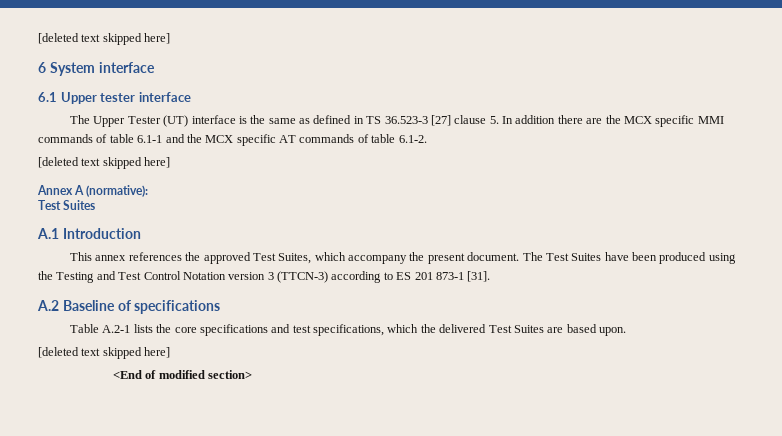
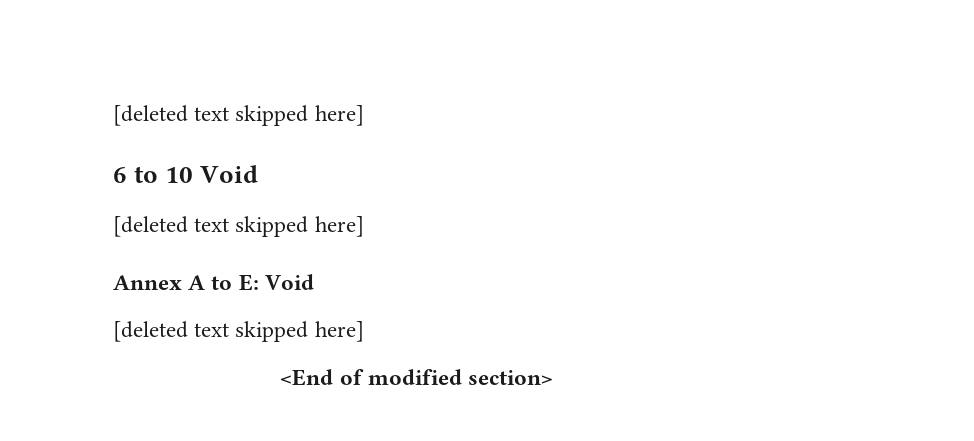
[49,62,155,76] [38,92,191,104] [70,115,724,127] [38,134,427,146] System interface // 6.1 Upper tester interface // The Upper Tester (UT) interface is the same as defined in TS 36.523-3 [27] clause 5. In addition there are the MCX specific MMI commands of table 6.1-1 and the MCX specific AT commands of table 6.1-2. -> [134,165,259,183] to 10 Void
[86,185,149,197] [38,200,96,210] [37,228,141,239] [70,252,736,264] [38,271,491,283] [37,300,221,314] [70,324,627,336] (normative): // Test Suites // A.1 Introduction // This annex references the approved Test Suites, which accompany the present document. The Test Suites have been produced using the Testing and Test Control Notation version 3 (TTCN-3) according to ES 201 873-1 [31]. // A.2 Baseline of specifications // Table A.2-1 lists the core specifications and test specifications, which the delivered Test Suites are based upon. -> [211,274,314,291] to E: Void

